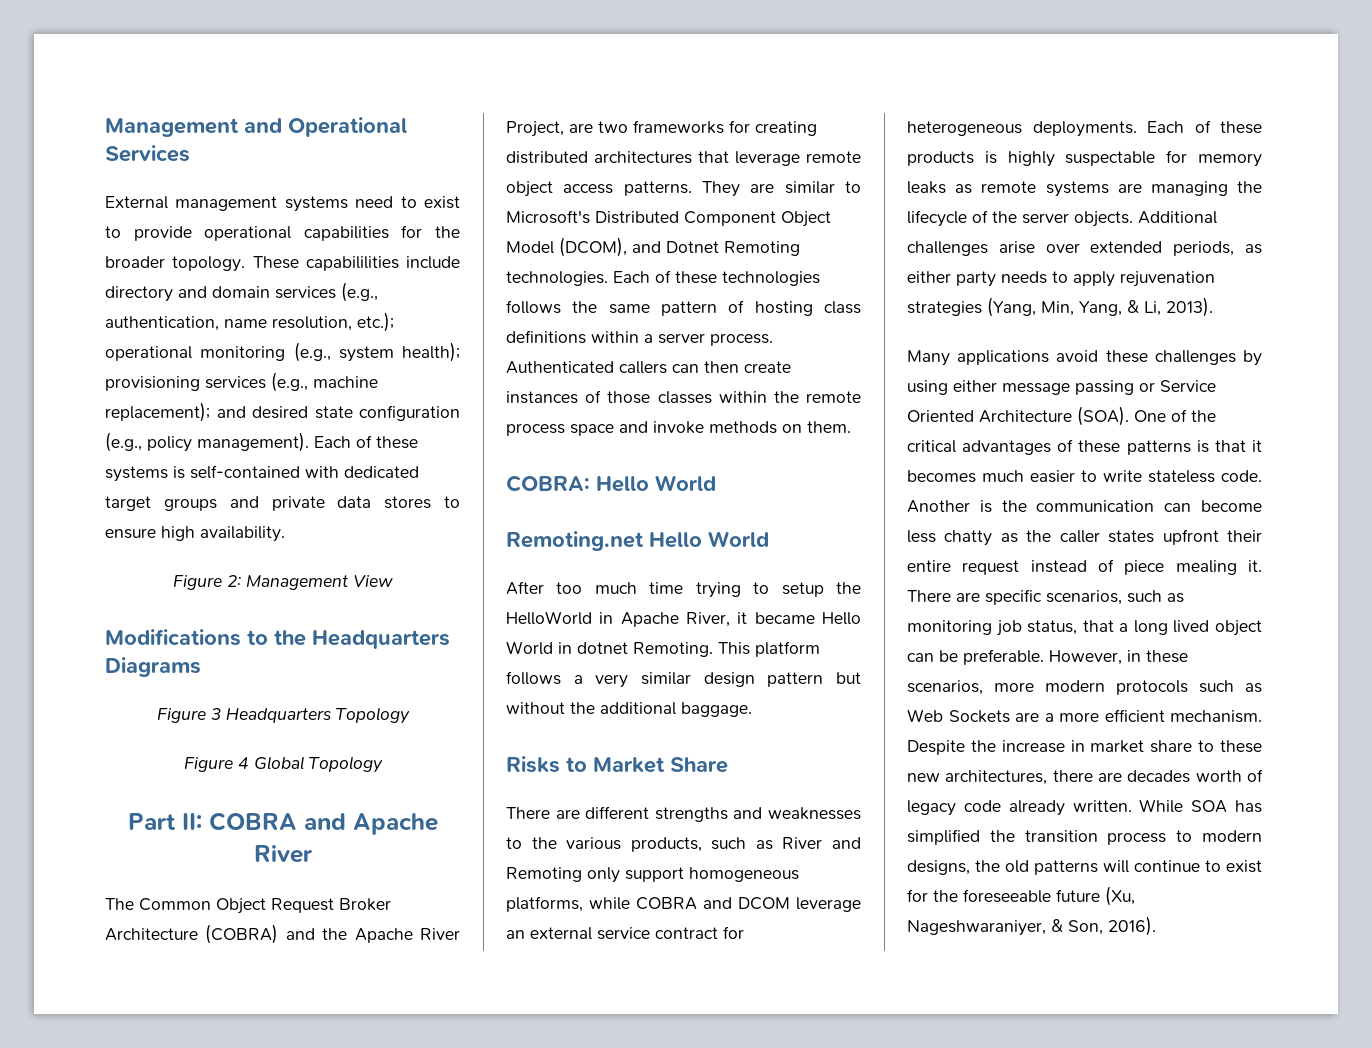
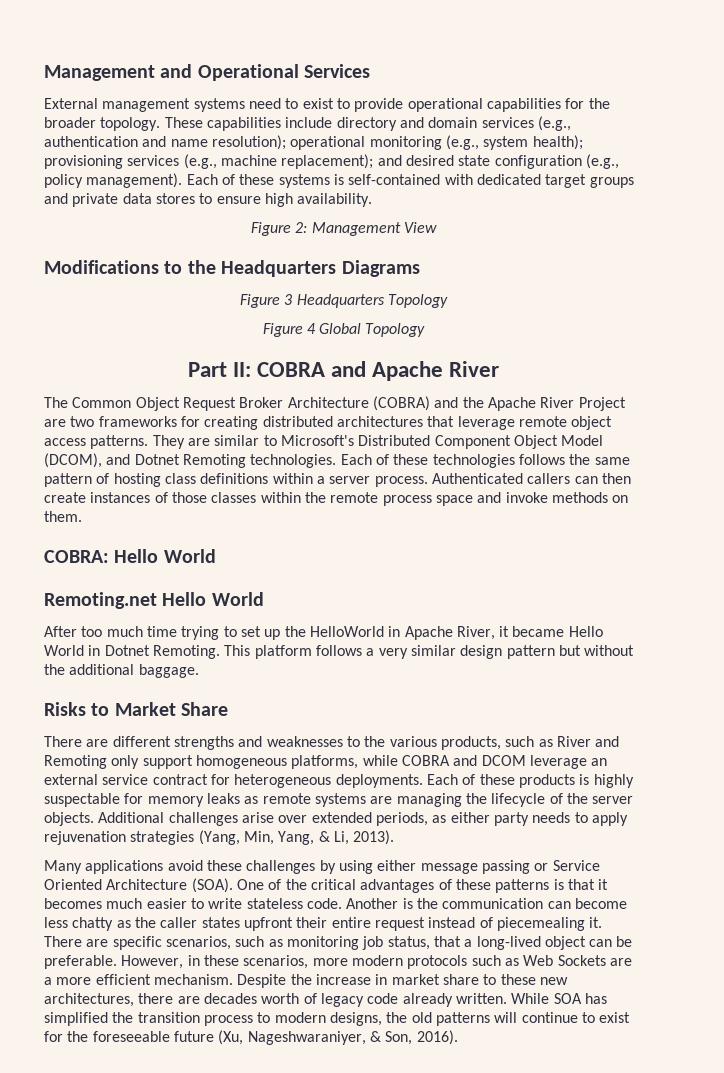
[305,256,399,271] capabililities -> [206,117,281,131] capabilities
[105,312,394,332] authentication, name resolution, etc.); -> [44,135,286,150] authentication and name resolution);
[506,121,564,137] Project, -> [578,397,626,411] Project
[781,582,824,597] setup -> [240,626,281,640] set up
[577,642,628,654] dotnet -> [104,645,150,656] Dotnet
[1124,560,1237,575] piece mealing -> [496,917,585,931] piecemealing
[1133,620,1210,635] long lived -> [476,936,541,950] long-lived

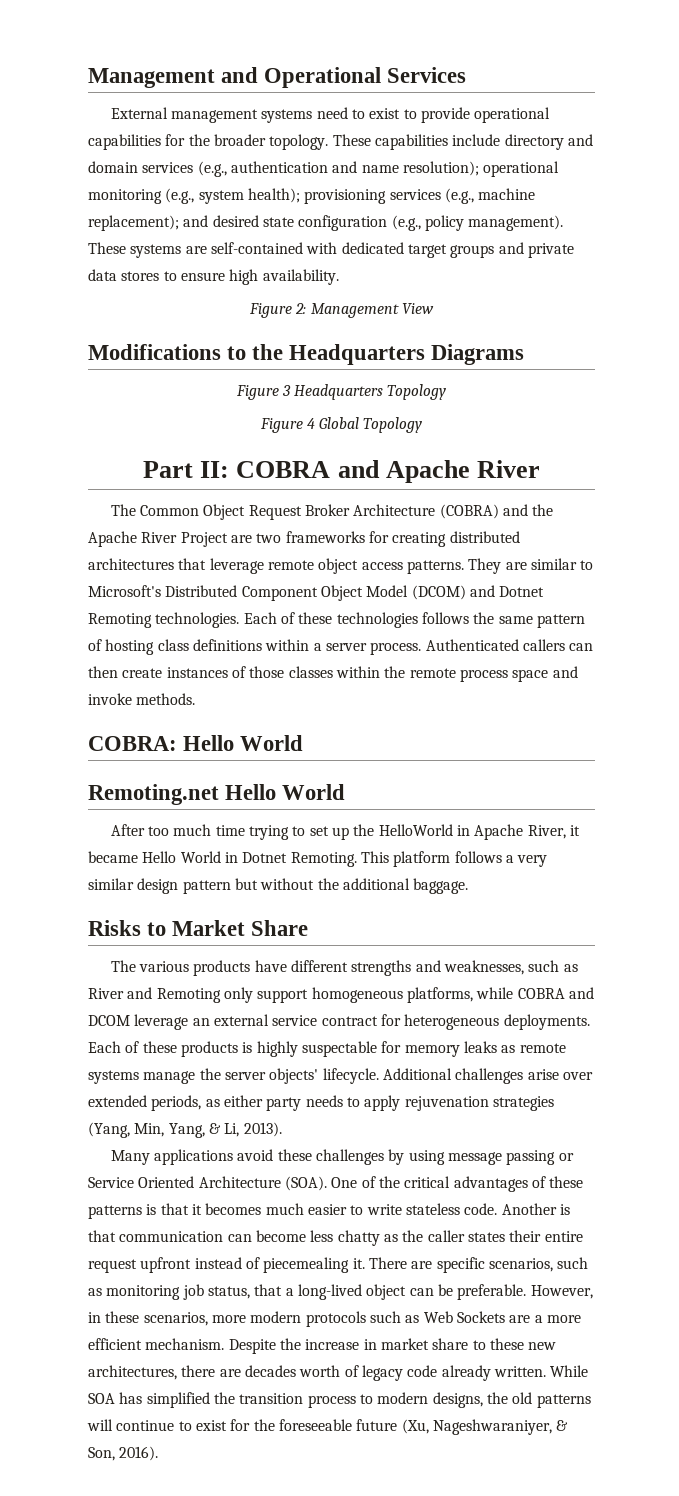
[186,174,344,188] Each of these systems is -> [88,242,207,258] These systems are
[44,453,102,468] (DCOM), -> [411,585,466,600] (DCOM)
[551,492,629,503] [44,511,82,522] methods on them. -> [136,693,196,705] methods.
[44,736,501,750] There are different strengths and weaknesses to the various products, -> [110,960,525,976] The various products have different strengths and weaknesses,
[370,793,634,807] [44,812,94,826] are managing the lifecycle of the server objects. -> [143,1068,379,1084] manage the server objects' lifecycle.
[377,860,417,871] either -> (445, 1157) none
[416,898,438,909] the -> [88,1230,116,1242] that
[243,917,293,931] upfront -> (505, 1237) none
(425, 924) none -> [140,1257,192,1273] upfront

